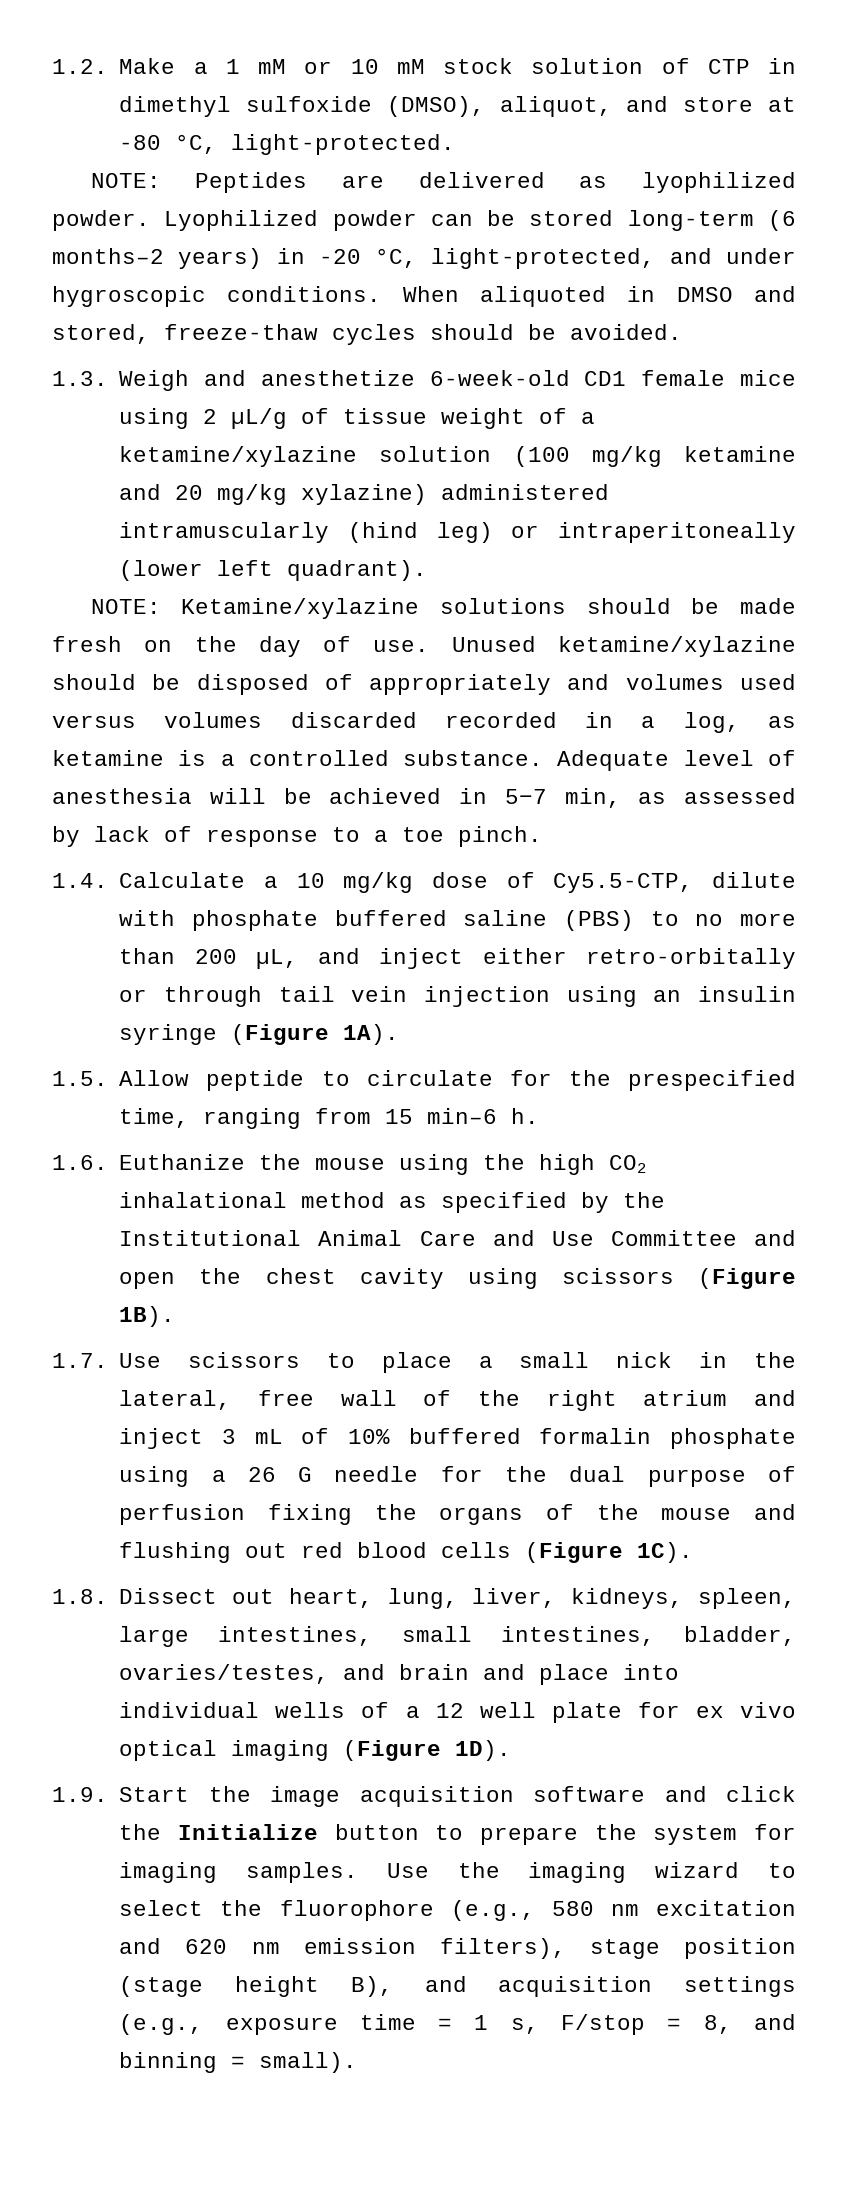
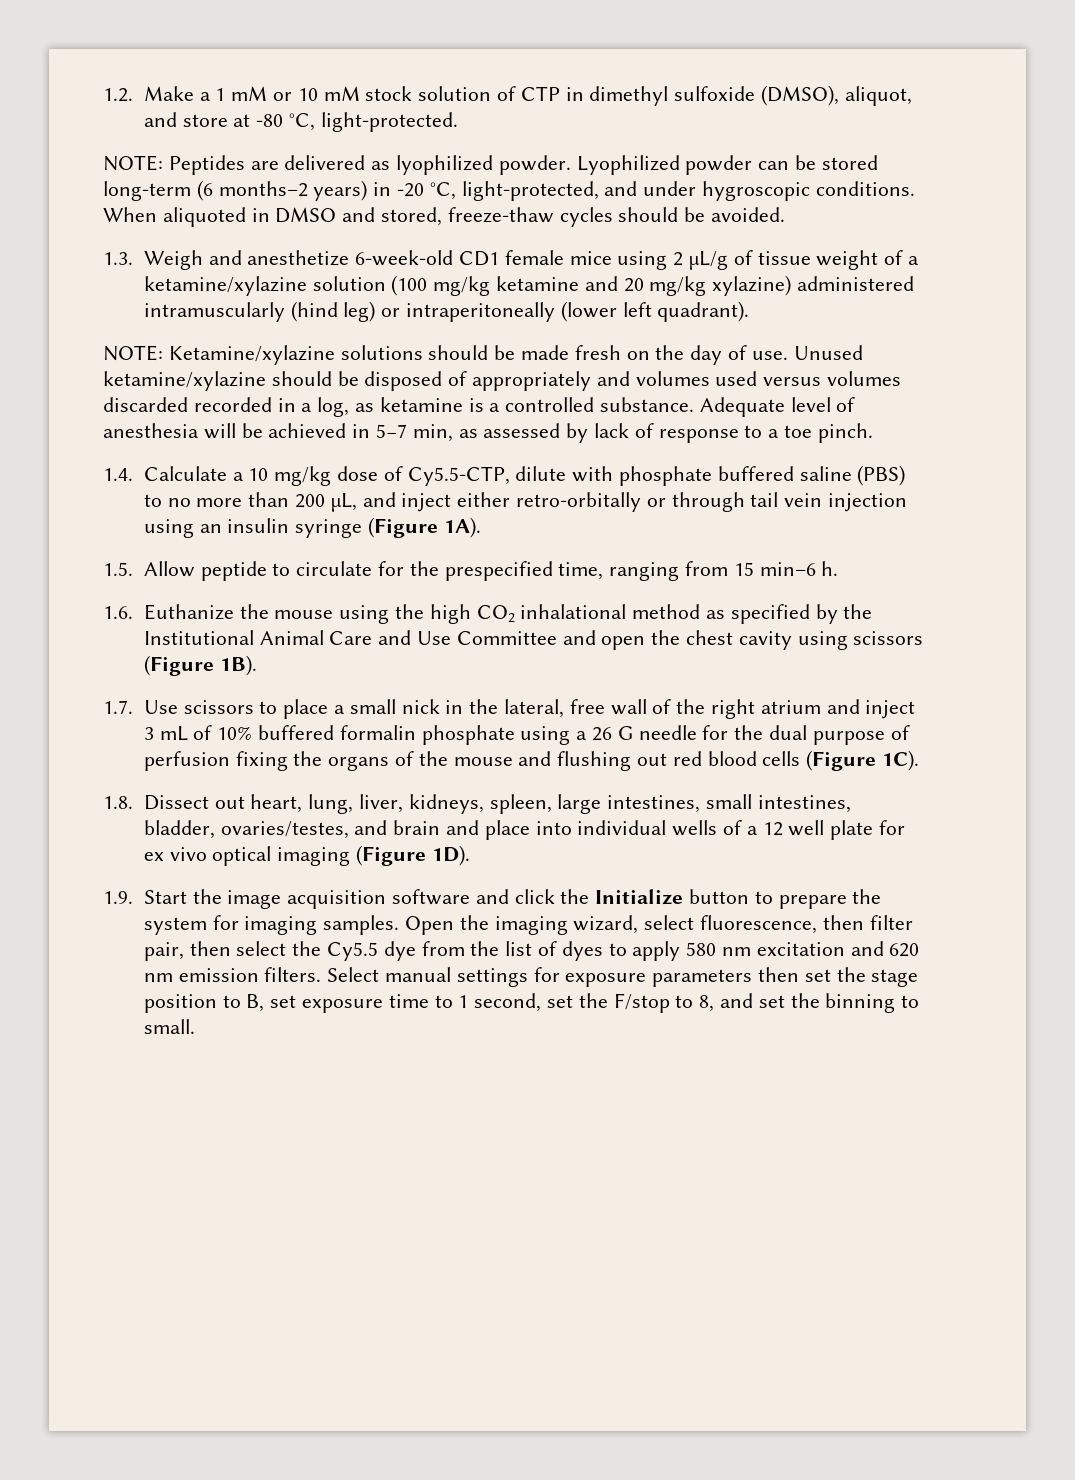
[386,1863,429,1878] Use -> [404,916,454,935] Open
[655,1862,796,1878] [119,1900,535,1921] wizard to select the fluorophore (e.g., -> [573,915,913,934] [143,941,681,961] wizard, select fluorescence, then filter pair, then select the Cy5.5 dye from the list of dyes to apply
[439,1938,796,1959] [119,1976,796,1997] [119,2014,796,2035] [119,2052,358,2073] filters), stage position (stage height B), and acquisition settings (e.g., exposure time = 1 s, F/stop = 8, and binning = small). -> [264,967,919,987] [143,993,920,1013] [143,1019,195,1034] filters. Select manual settings for exposure parameters then set the stage position to B, set exposure time to 1 second, set the F/stop to 8, and set the binning to small.

